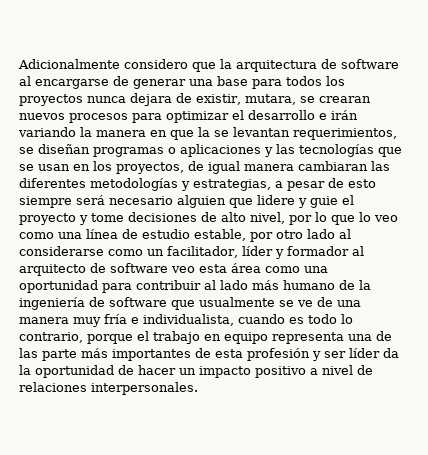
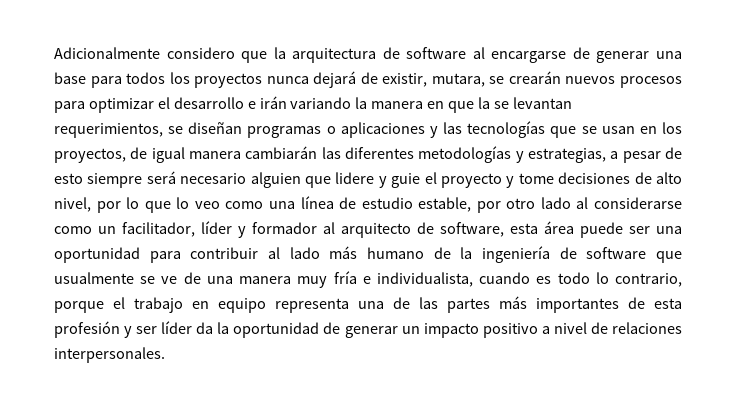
[130,93,172,106] dejara -> [313,71,357,88] dejará
[318,96,371,103] crearan -> [508,71,561,84] crearán
[298,161,368,171] cambiaran -> [245,146,318,159] cambiarán
[110,263,300,273] software veo esta área como -> [440,221,650,238] software, esta área puede ser
[42,349,77,361] parte -> [447,298,490,313] partes
[138,365,176,375] hacer -> [344,326,398,338] generar

